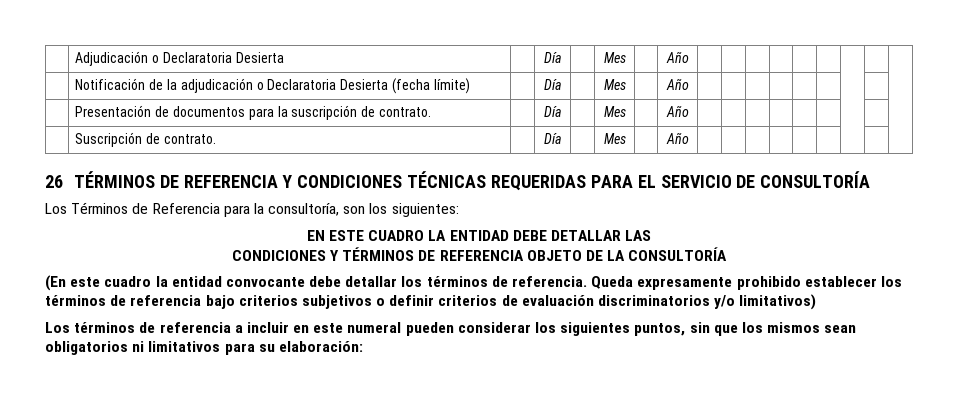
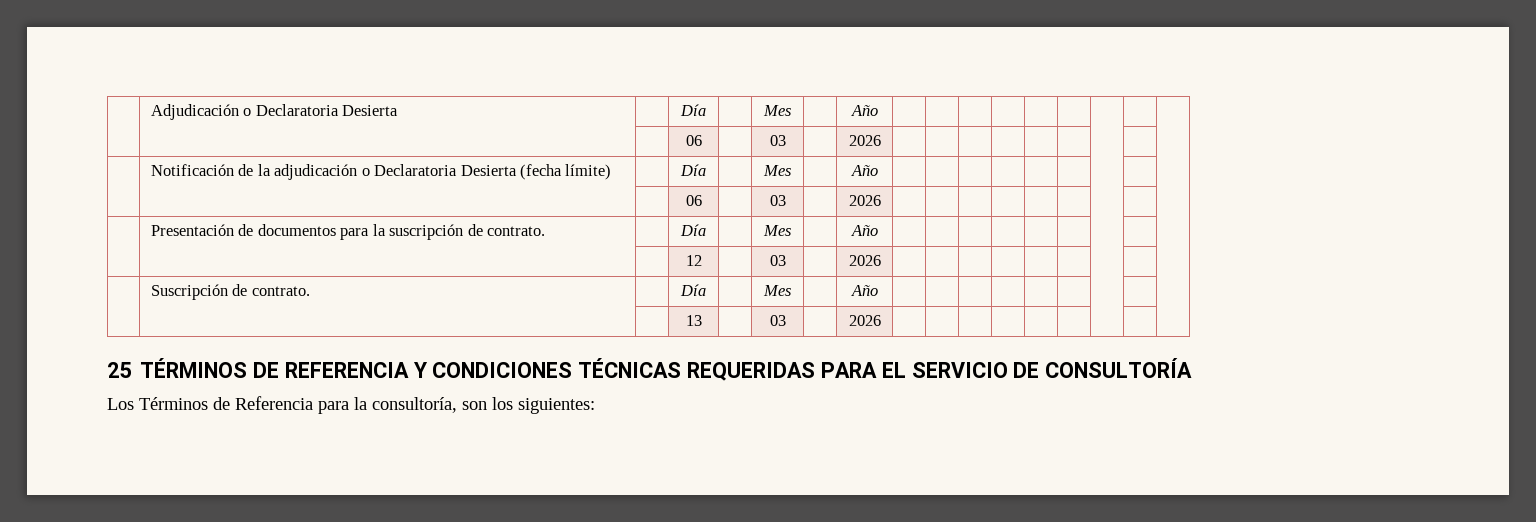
(689, 57) none -> [685,135,702,146] [769,135,786,146] [848,135,881,146] // | | | 06 | | 03 | | 2026 | | | | | | | | |
(689, 84) none -> [685,195,702,206] [769,195,786,206] [848,195,881,206] // | | | 06 | | 03 | | 2026 | | | | | | | | |
(689, 111) none -> [685,255,702,266] [769,255,786,266] [848,255,881,266] // | | | 12 | | 03 | | 2026 | | | | | | | | |
[45,175,63,188] // 26 -> [685,315,702,326] [769,315,786,326] [848,315,881,326] [107,362,132,378] // | | | 13 | | 03 | | 2026 | | | | | | | | | // 25
[306,230,652,241] [231,247,728,261] [45,275,902,291] [45,294,817,310] [45,322,857,336] [45,341,363,355] // EN ESTE CUADRO LA ENTIDAD DEBE DETALLAR LAS // CONDICIONES Y TÉRMINOS DE REFERENCIA OBJETO DE LA CONSULTORÍA // (En este cuadro la entidad convocante debe detallar los términos de referencia. Queda expresamente prohibido establecer los términos de referencia bajo criterios subjetivos o definir criterios de evaluación discriminatorios y/o limitativos) // Los términos de referencia a incluir en este numeral pueden considerar los siguientes puntos, sin que los mismos sean obligatorios ni limitativos para su elaboración: -> (595, 406) none

